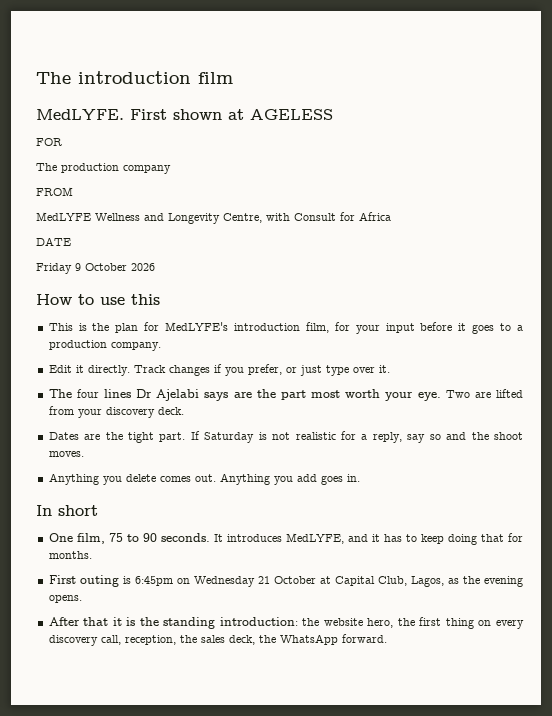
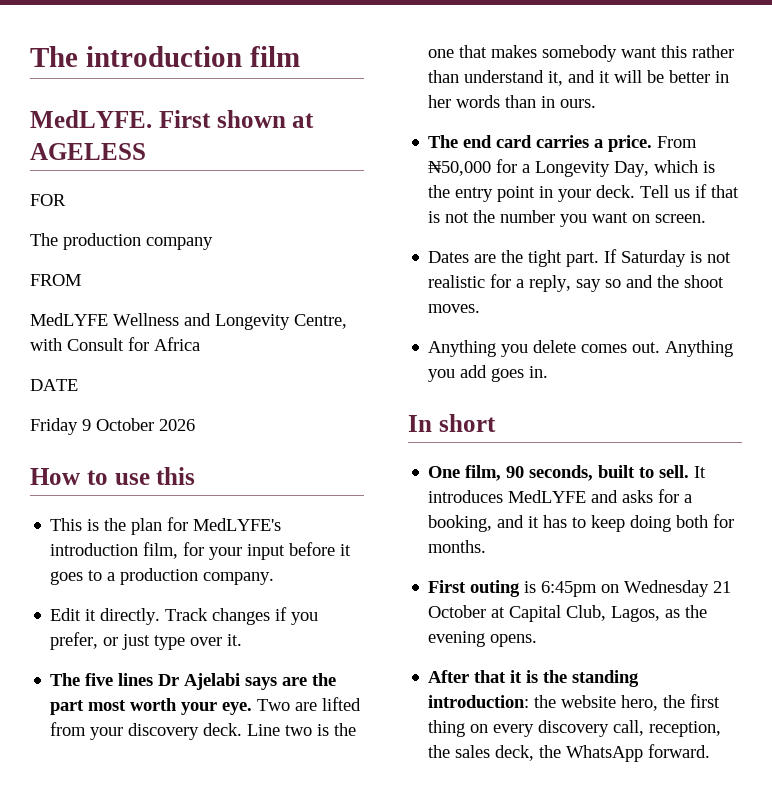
[76,389,99,398] four -> [85,673,114,686] five
(184, 411) none -> [247,723,357,736] [428,45,735,62] [428,70,730,86] [428,95,597,108] [428,135,698,152] [428,159,716,177] [428,184,740,202] [428,210,707,227] Line two is the one that makes somebody want this rather than understand it, and it will be better in her words than in ours. // The end card carries a price. From ₦50,000 for a Longevity Day, which is the entry point in your deck. Tell us if that is not the number you want on screen.
[108,533,344,544] 75 to 90 seconds. It introduces MedLYFE, -> [506,465,707,481] [428,489,693,503] [428,515,493,532] 90 seconds, built to sell. It introduces MedLYFE and asks for a booking,
[480,534,504,542] that -> [676,515,709,528] both

